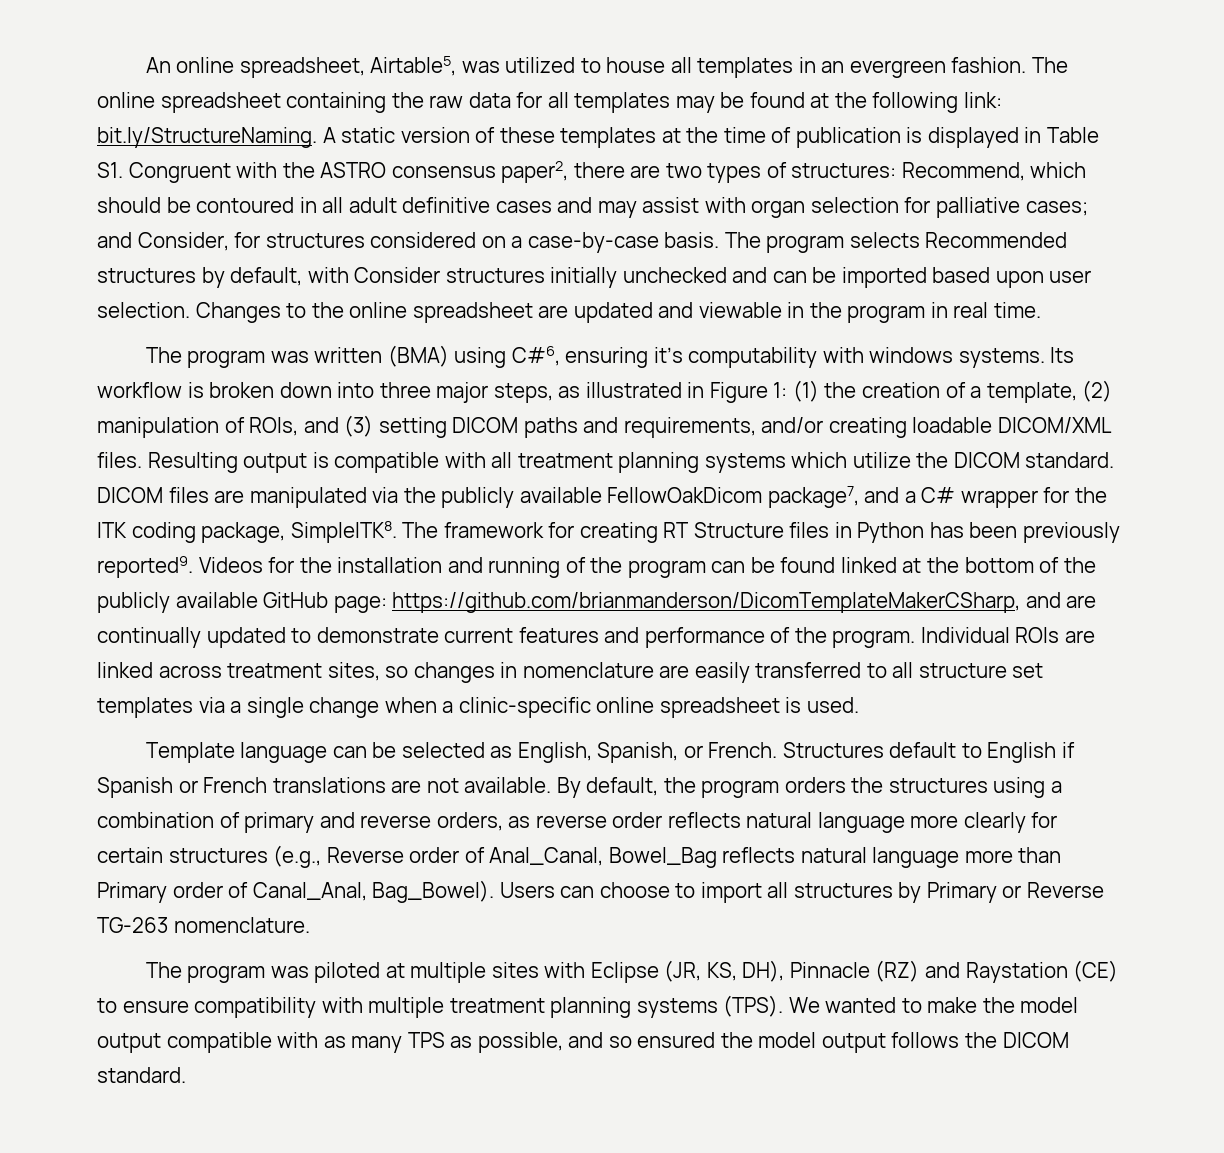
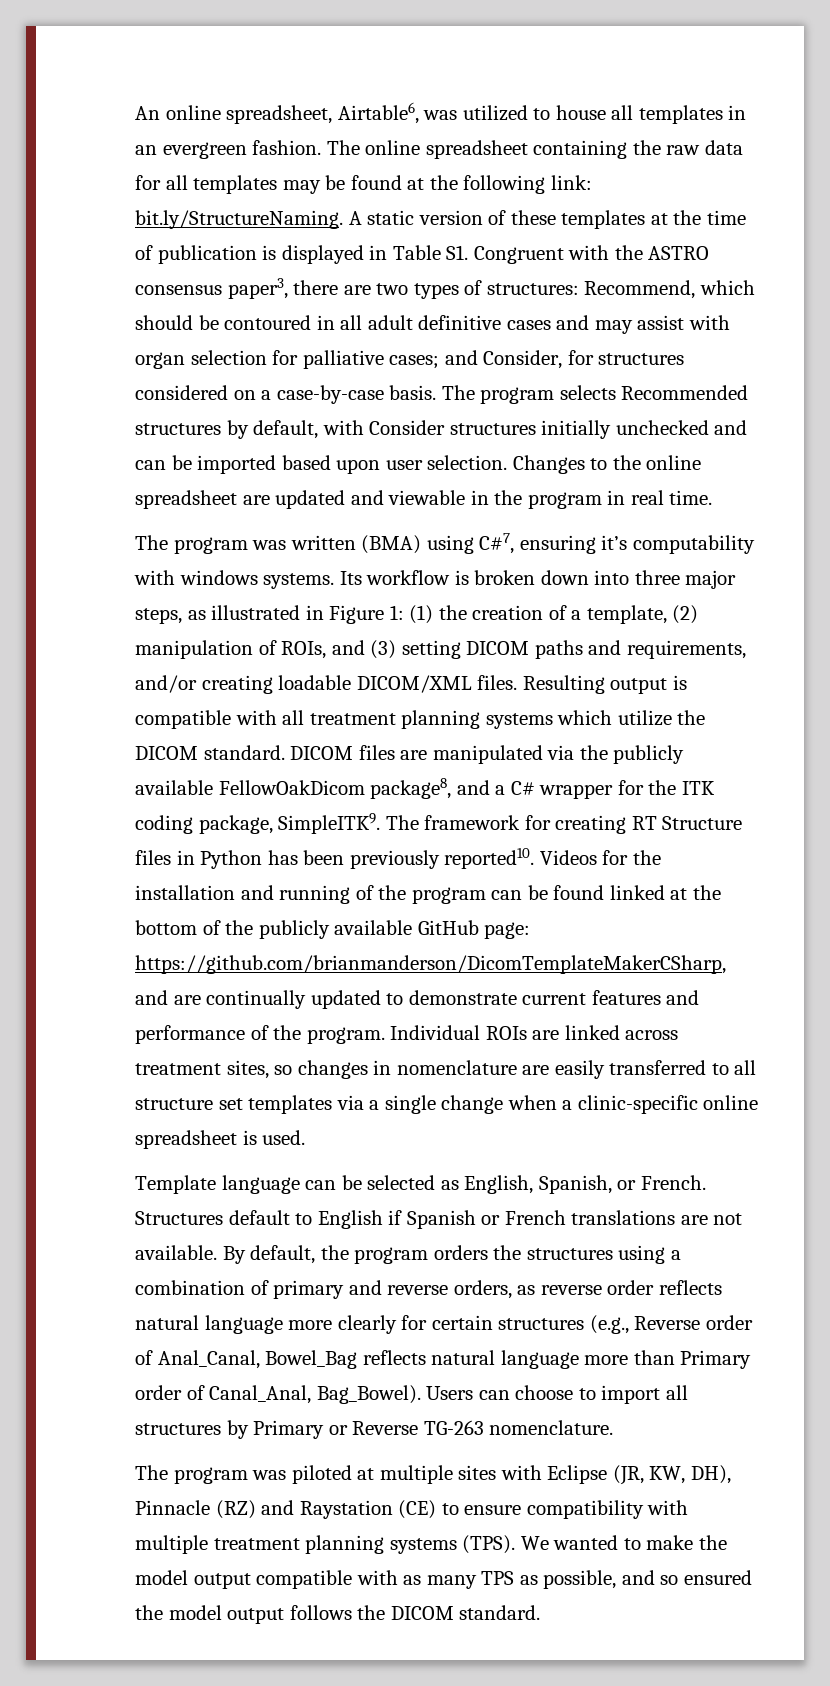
[370,56,457,76] Airtable5, -> [337,102,419,124] Airtable6,
[501,161,569,183] paper2, -> [227,278,288,299] paper3,
[511,346,560,366] C#6, -> [479,533,515,554] C#7,
[767,486,859,508] package7, -> [370,778,452,799] package8,
[290,521,397,543] SimpleITK8. -> [278,813,381,834] SimpleITK9.
[97,556,193,578] reported9. -> [444,848,535,869] reported10.
[706,962,737,981] KS, -> [649,1466,686,1484] KW,

